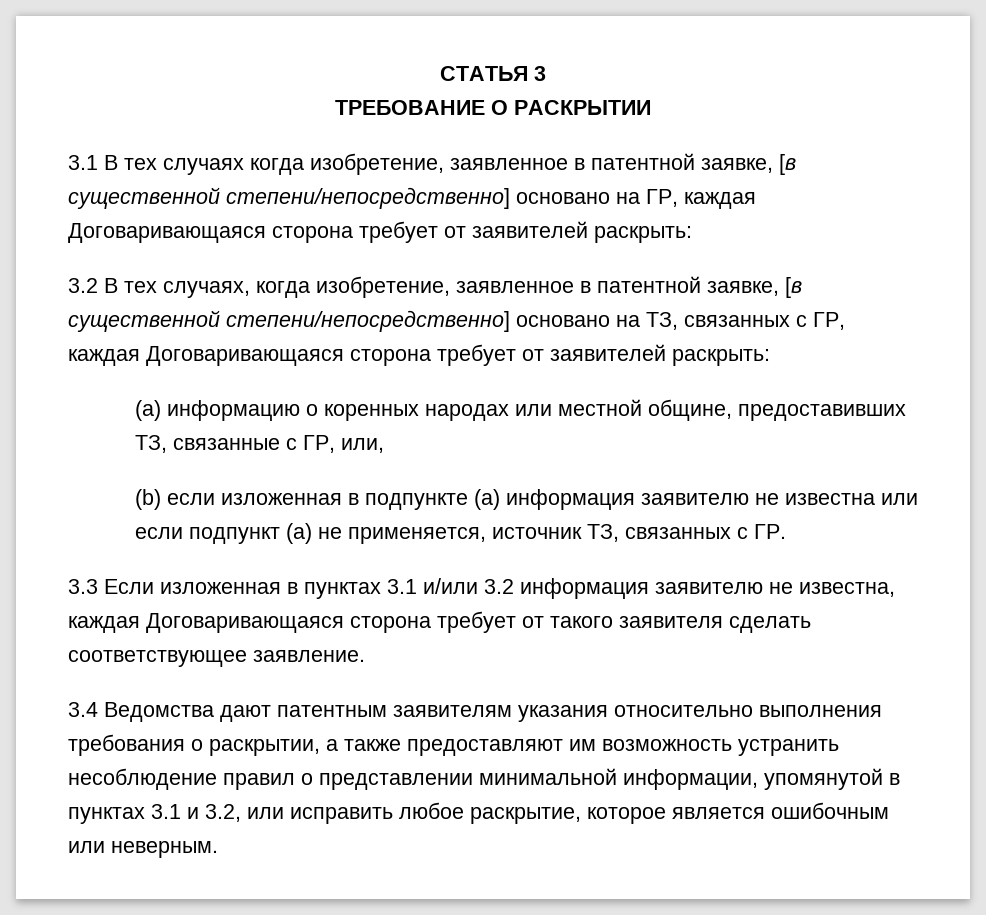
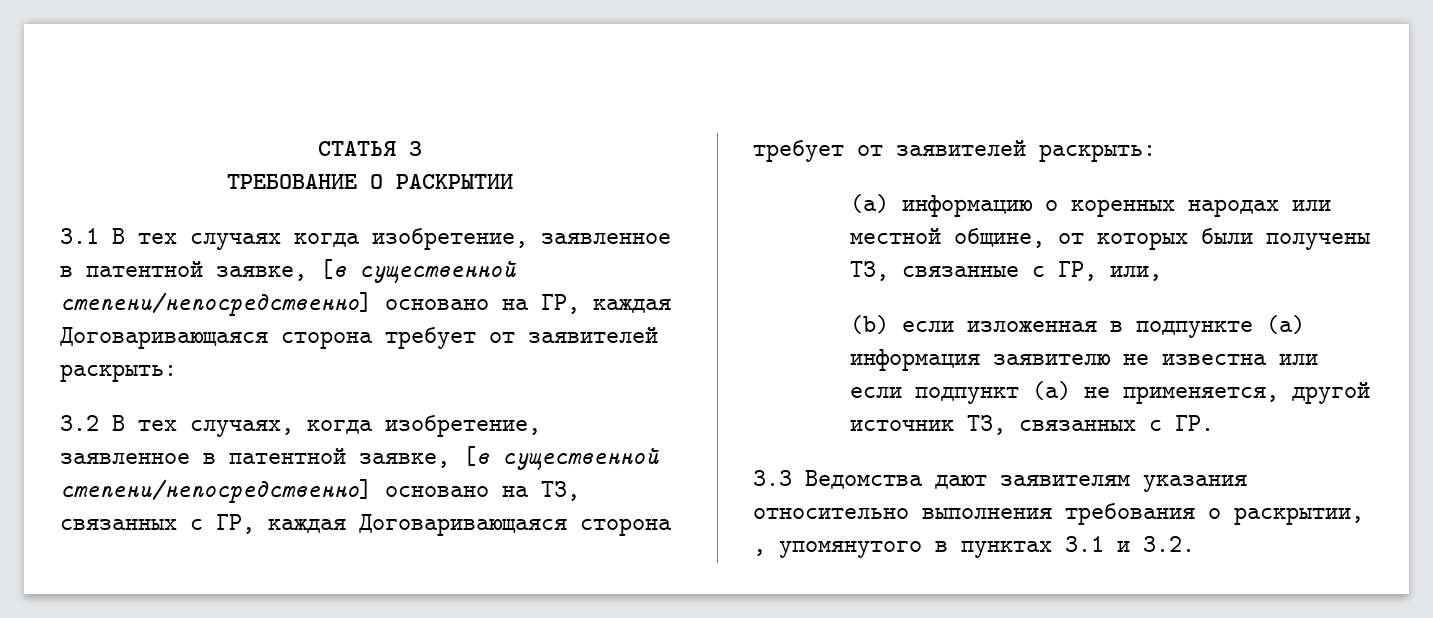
[737,404,906,421] предоставивших -> [1058,228,1371,250] от которых были получены
(486, 535) none -> [1292,382,1371,404] другой
[104,578,895,599] [68,611,811,633] [68,650,365,667] [68,702,98,717] Если изложенная в пунктах 3.1 и/или 3.2 информация заявителю не известна, каждая Договаривающаяся сторона требует от такого заявителя сделать соответствующее заявление. // 3.4 -> (792, 478) none
[277,705,387,717] патентным -> (987, 482) none
[326,739,839,756] [68,768,900,790] [68,802,889,824] [68,841,218,858] а также предоставляют им возможность устранить несоблюдение правил о представлении минимальной информации, упомянутой в пунктах 3.1 и 3.2, или исправить любое раскрытие, которое является ошибочным или неверным. -> [753,536,1195,558] , упомянутого в пунктах 3.1 и 3.2.

